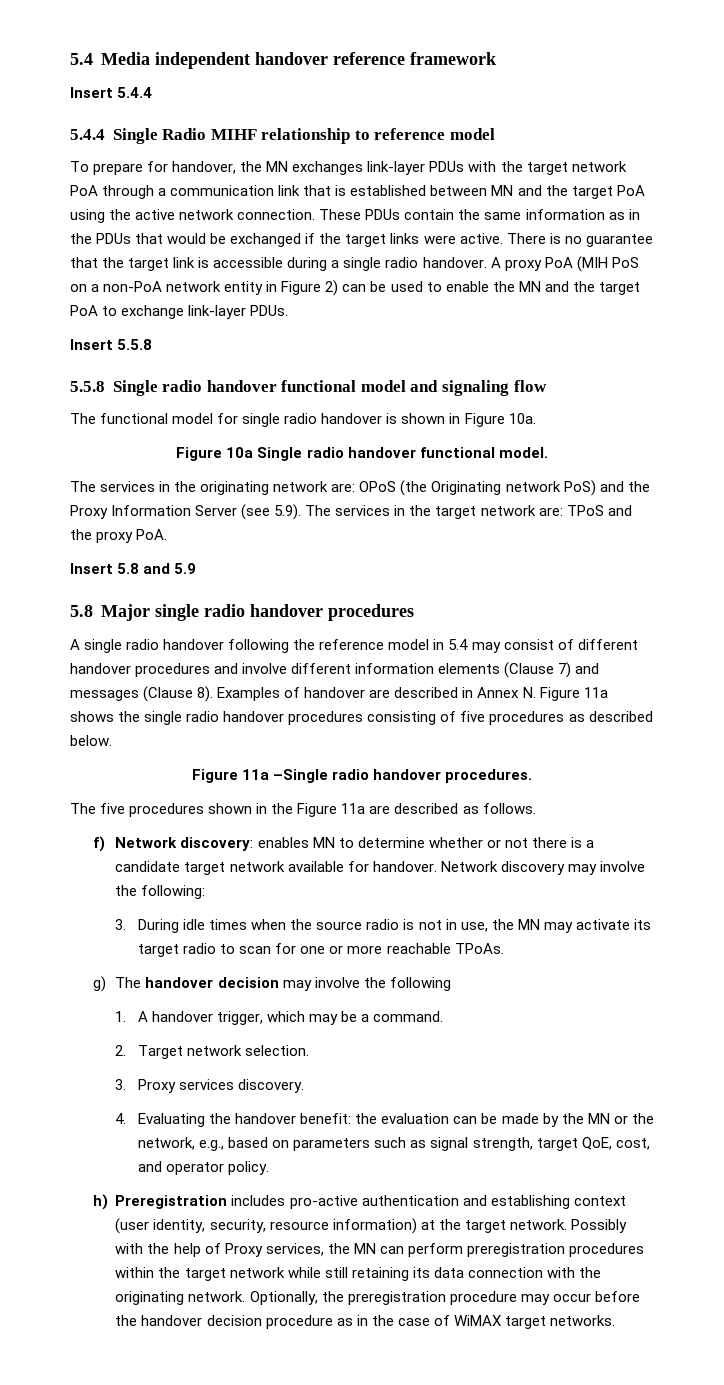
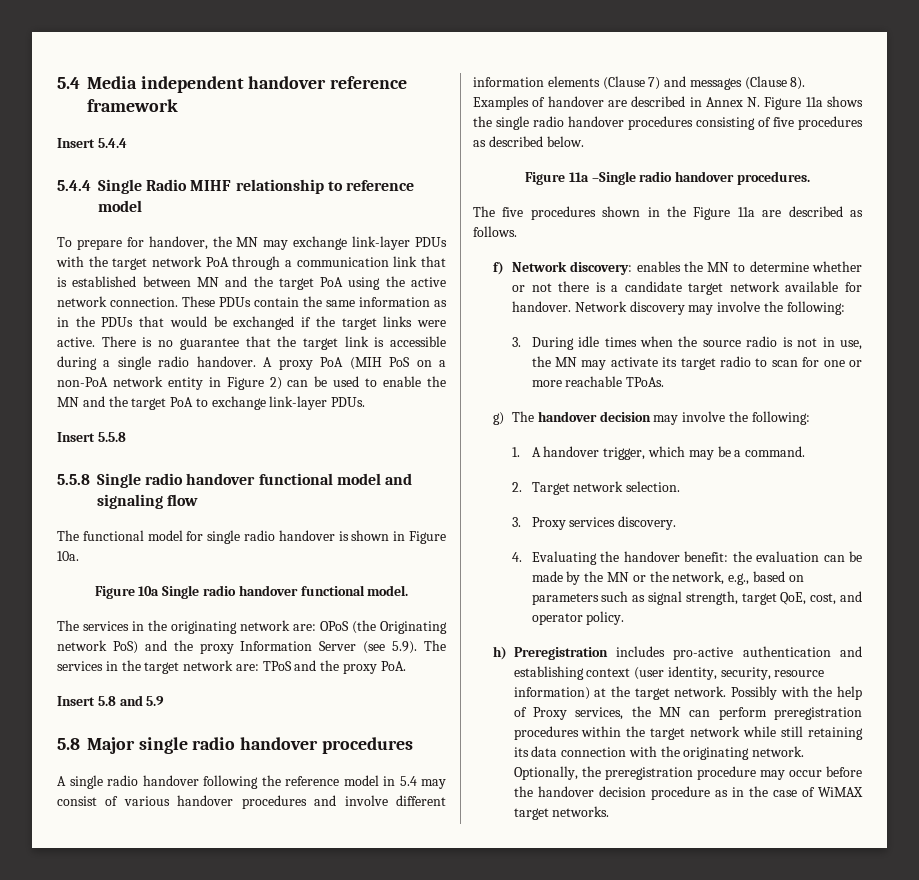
[292,161,364,175] exchanges -> [263,236,348,250] may exchange
[70,505,108,519] Proxy -> [199,643,234,654] proxy
[577,639,638,650] different -> [123,796,170,806] various
(309, 842) none -> [683,261,703,272] the
[389,977,451,991] following -> [751,411,810,425] following:

